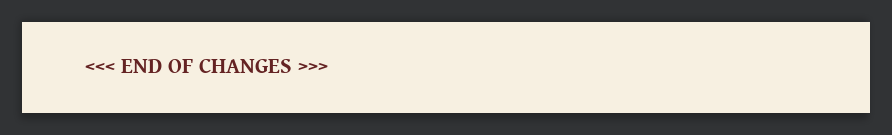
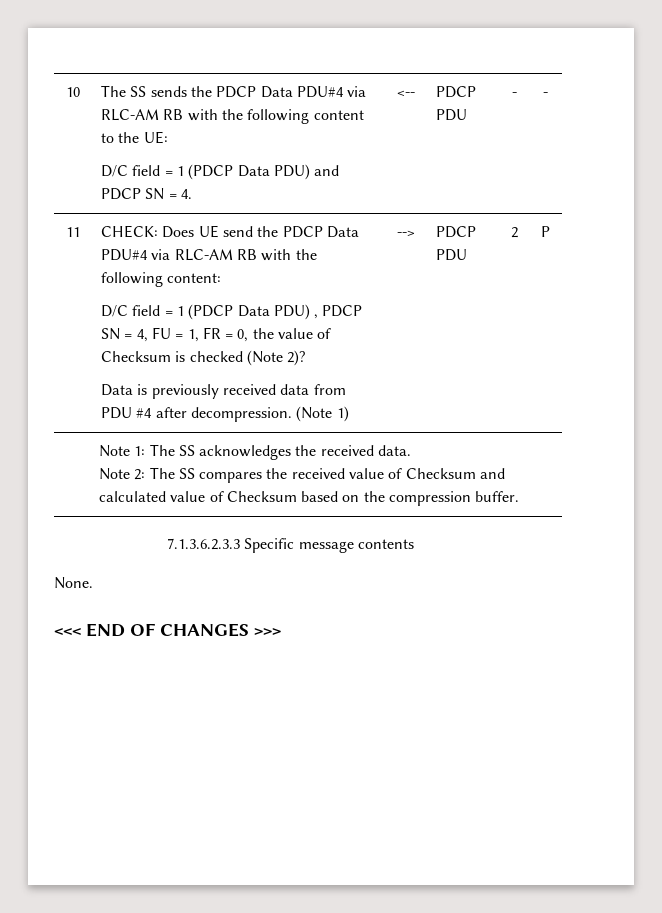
(85, 68) none -> [65,87,80,97] [100,85,367,98] [100,109,364,124] [100,131,168,144] [100,164,340,180] [100,188,192,200] [396,90,415,97] [435,86,476,98] [435,109,467,121] [512,92,517,97] [543,92,548,97] [65,227,80,237] [100,225,359,238] [100,249,317,261] [100,272,222,287] [100,304,363,320] [100,327,332,342] [100,350,306,366] [100,384,346,399] [100,406,349,422] [396,230,415,237] [435,226,476,238] [435,249,467,261] [511,227,518,238] [541,226,550,237] [98,444,412,460] [98,467,506,483] [98,491,520,506] [167,538,415,553] [54,577,93,589] 10 | The SS sends the PDCP Data PDU#4 via RLC-AM RB with the following content to the UE: // D/C field = 1 (PDCP Data PDU) and PDCP SN = 4. | <-- | PDCP PDU | - | - // 11 | CHECK: Does UE send the PDCP Data PDU#4 via RLC-AM RB with the following content: // D/C field = 1 (PDCP Data PDU) , PDCP SN = 4, FU = 1, FR = 0, the value of Checksum is checked (Note 2)? // Data is previously received data from PDU #4 after decompression. (Note 1) | --> | PDCP PDU | 2 | P // Note 1: The SS acknowledges the received data. // Note 2: The SS compares the received value of Checksum and calculated value of Checksum based on the compression buffer. // 7.1.3.6.2.3.3 Specific message contents // None. //

